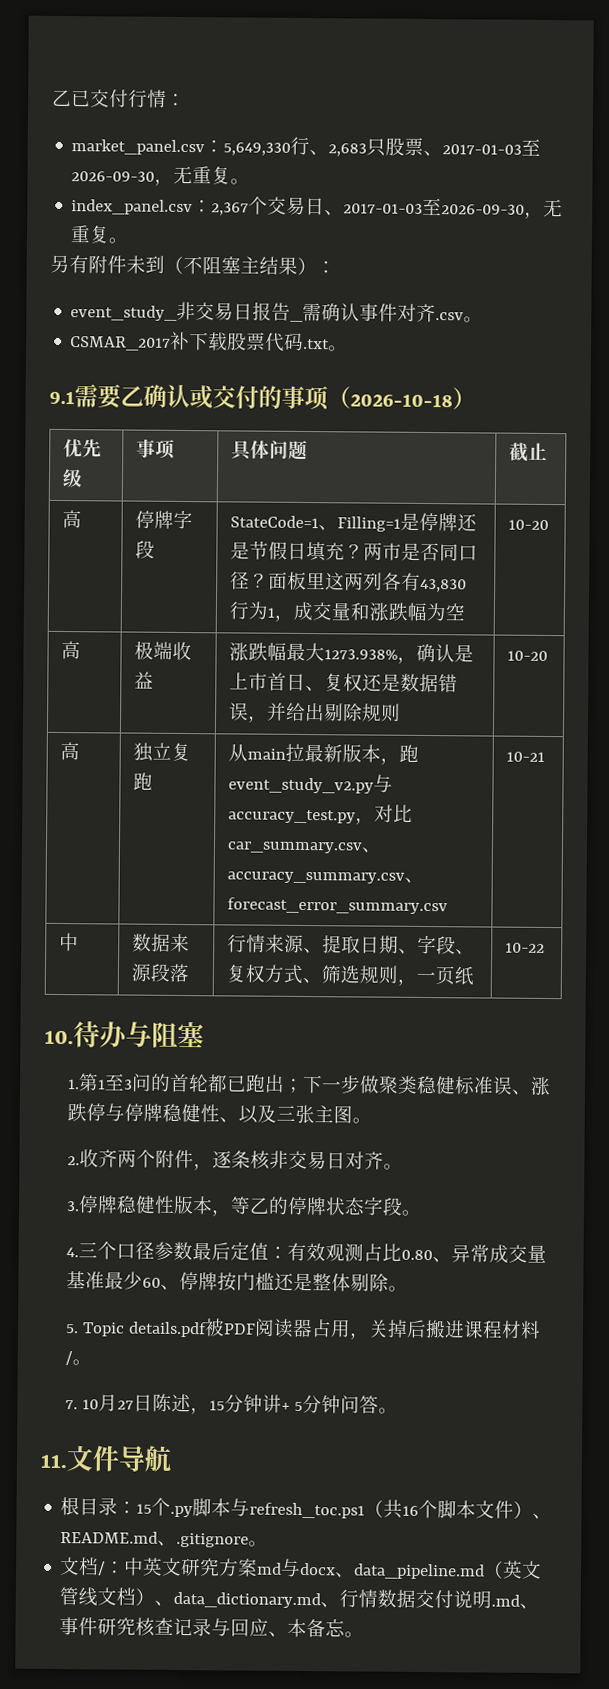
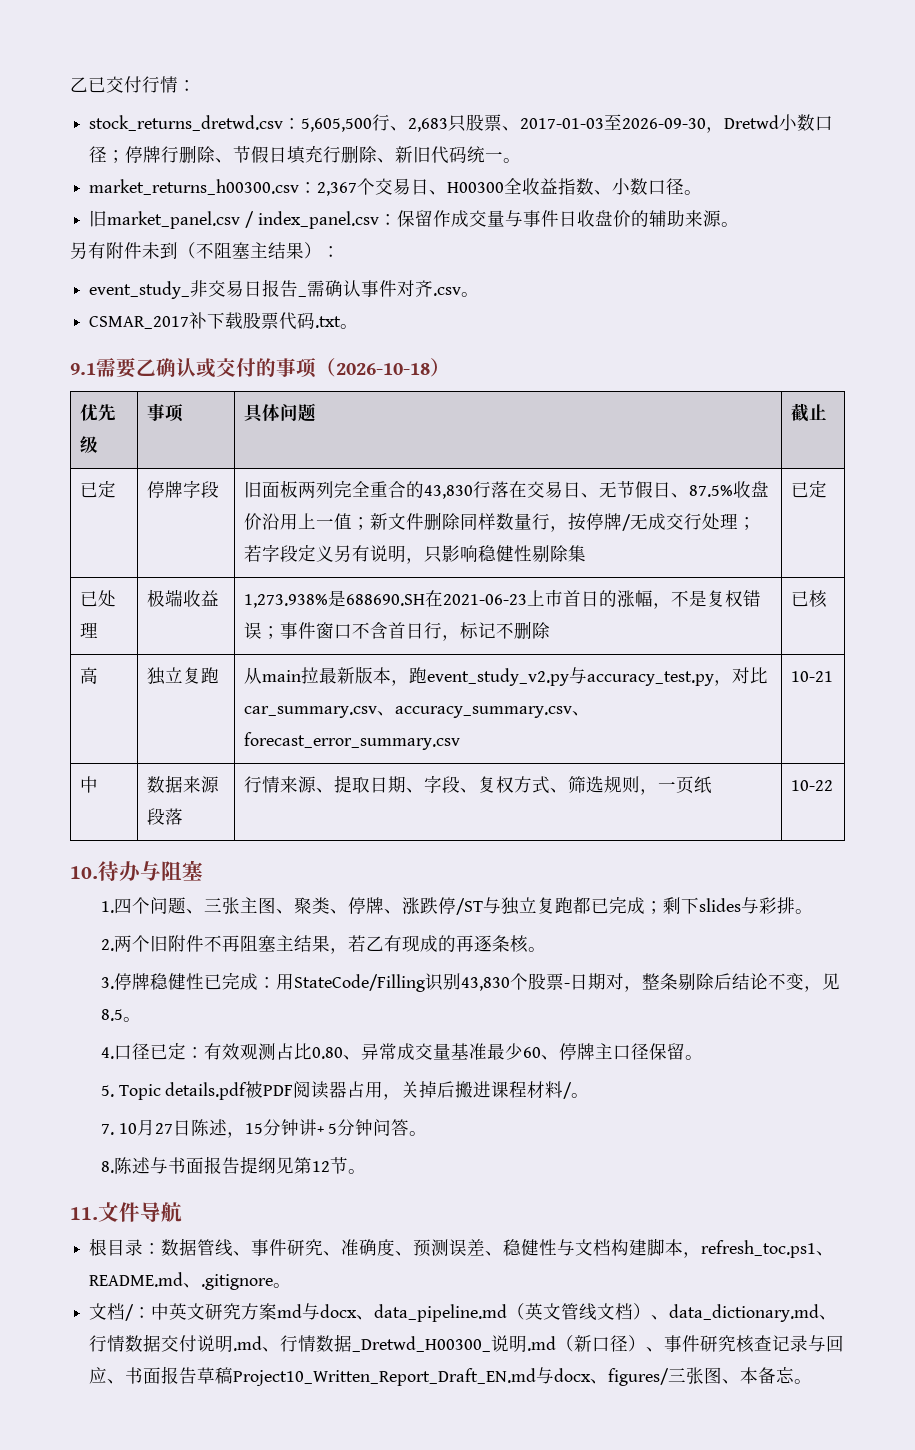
[71,139,292,156] market_panel.csv：5,649,330 -> [89,115,373,132] stock_returns_dretwd.csv：5,605,500
[173,165,251,185] [71,199,194,216] 无重复。 // index_panel.csv -> [724,114,834,131] [89,145,522,164] [89,179,300,195] Dretwd小数口径；停牌行删除、节假日填充行删除、新旧代码统一。 // market_returns_h00300.csv
[343,197,564,219] [70,225,111,244] 2017-01-03至2026-09-30，无重复 -> [447,178,703,195] [89,210,721,229] H00300全收益指数、小数口径。 // 旧market_panel.csv / index_panel.csv：保留作成交量与事件日收盘价的辅助来源
[62,510,83,529] 高 -> [79,480,116,498] 已定
[230,512,478,532] [230,540,479,562] [230,571,468,593] [229,601,466,622] [508,519,550,530] [61,641,82,660] [134,640,193,661] [134,671,155,689] [229,642,475,664] [229,672,459,693] [229,702,402,723] [507,650,549,661] StateCode=1、Filling=1是停牌还是节假日填充？两市是否同口径？面板里这两列各有43,830行为1，成交量和涨跌幅为空 | 10-20 // 高 | 极端收益 | 涨跌幅最大1273.938%，确认是上市首日、复权还是数据错误，并给出剔除规则 | 10-20 -> [243,480,769,499] [243,512,756,532] [243,544,586,564] [790,480,827,498] [79,590,116,607] [79,622,98,638] [146,589,219,607] [243,589,761,609] [243,621,550,641] [790,590,827,608] 旧面板两列完全重合的43,830行落在交易日、无节假日、87.5%收盘价沿用上一值；新文件删除同样数量行，按停牌/无成交行处理；若字段定义另有说明，只影响稳健性剔除集 | 已定 // 已处理 | 极端收益 | 1,273.938%是688690.SH在2021-06-23上市首日的涨幅，不是复权错误；事件窗口不含首日行，标记不删除 | 已核
[78,1073,552,1096] [67,1103,373,1124] [67,1149,404,1171] [66,1195,423,1217] [66,1241,270,1261] 第1至3问的首轮都已跑出；下一步做聚类稳健标准误、涨跌停与停牌稳健性、以及三张主图。 // 2.收齐两个附件，逐条核非交易日对齐。 // 3.停牌稳健性版本，等乙的停牌状态字段。 // 4.三个口径参数最后定值 -> [113,896,813,915] [100,935,546,954] [100,972,840,992] [100,1009,141,1022] [100,1042,186,1060] 四个问题、三张主图、聚类、停牌、涨跌停/ST与独立复跑都已完成；剩下slides与彩排。 // 2.两个旧附件不再阻塞主结果，若乙有现成的再逐条核。 // 3.停牌稳健性已完成：用StateCode/Filling识别43,830个股票-日期对，整条剔除后结论不变，见8.5。 // 4.口径已定
[217,1272,390,1292] 按门槛还是整体剔除 -> [594,1043,685,1060] 主口径保留
(399, 1410) none -> [100,1156,366,1174] // 8.陈述与书面报告提纲见第12节。
[136,1497,534,1519] 15个.py脚本与refresh_toc.ps1（共16个脚本文件） -> [161,1238,817,1258] 数据管线、事件研究、准确度、预测误差、稳健性与文档构建脚本，refresh_toc.ps1
(540, 1606) none -> [280,1334,665,1353] 行情数据_Dretwd_H00300_说明.md（新口径）、
(289, 1634) none -> [125,1366,741,1386] 书面报告草稿Project10_Written_Report_Draft_EN.md与docx、figures/三张图、

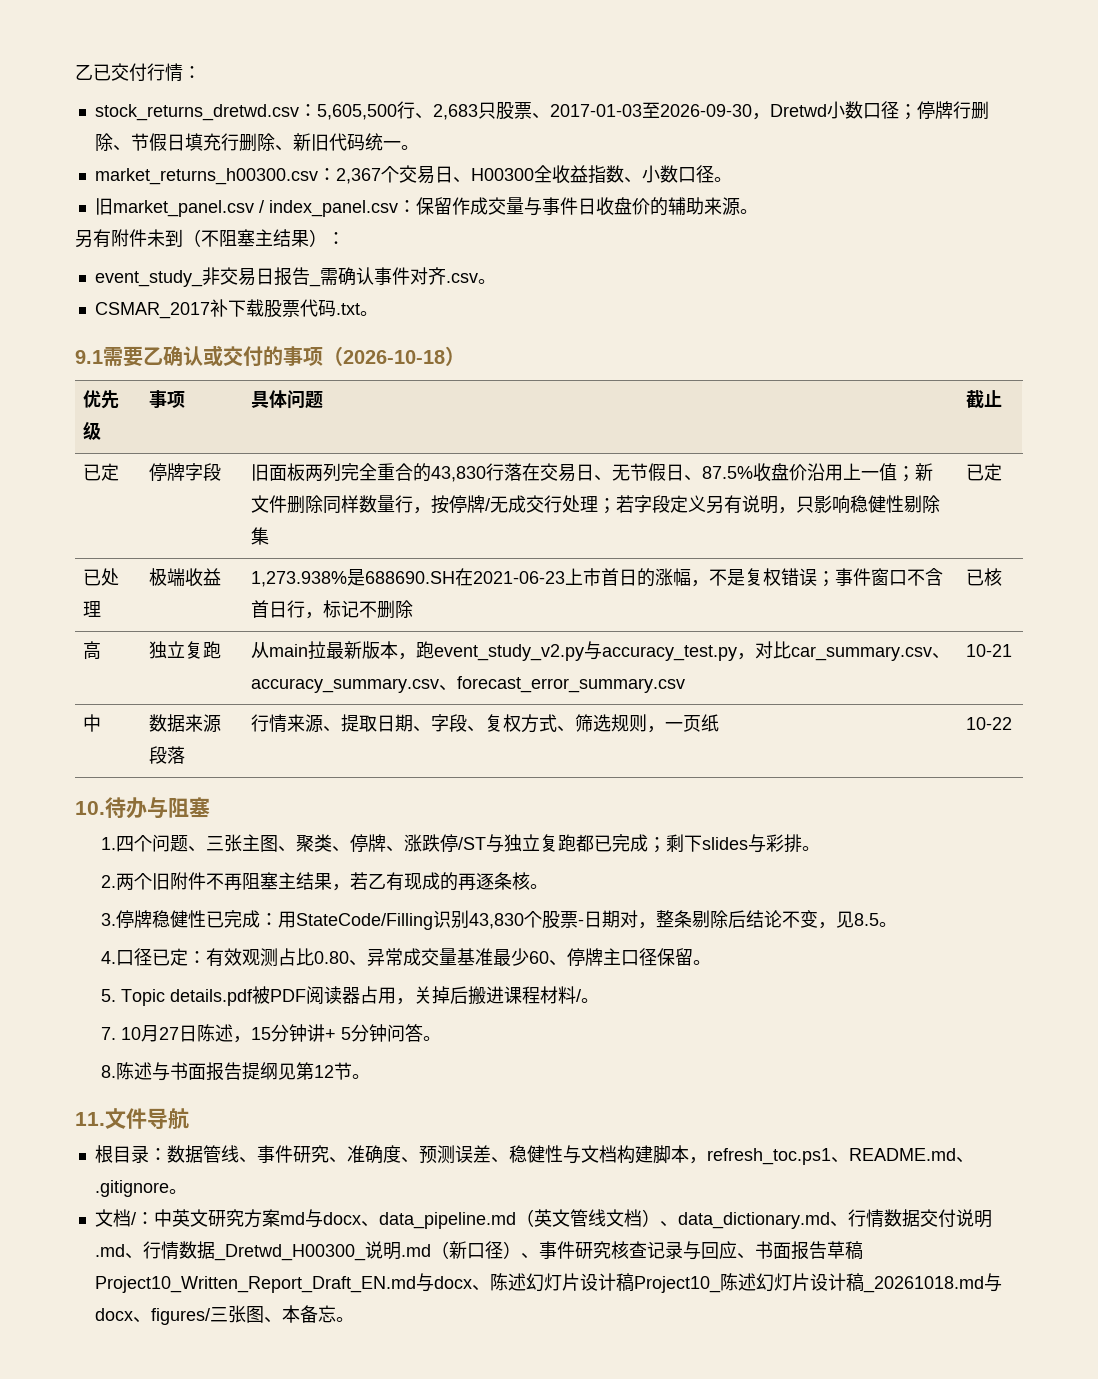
(609, 1381) none -> [489,1273,1002,1293] [94,1308,151,1323] 陈述幻灯片设计稿Project10_陈述幻灯片设计稿_20261018.md与docx、

